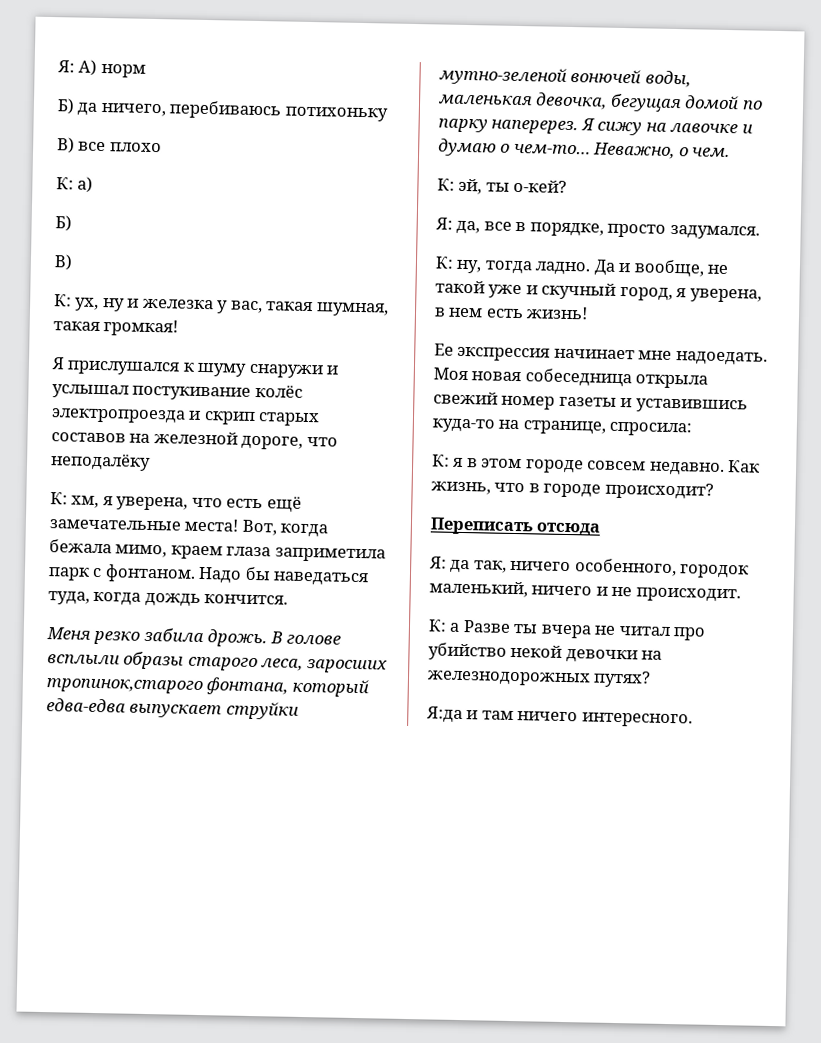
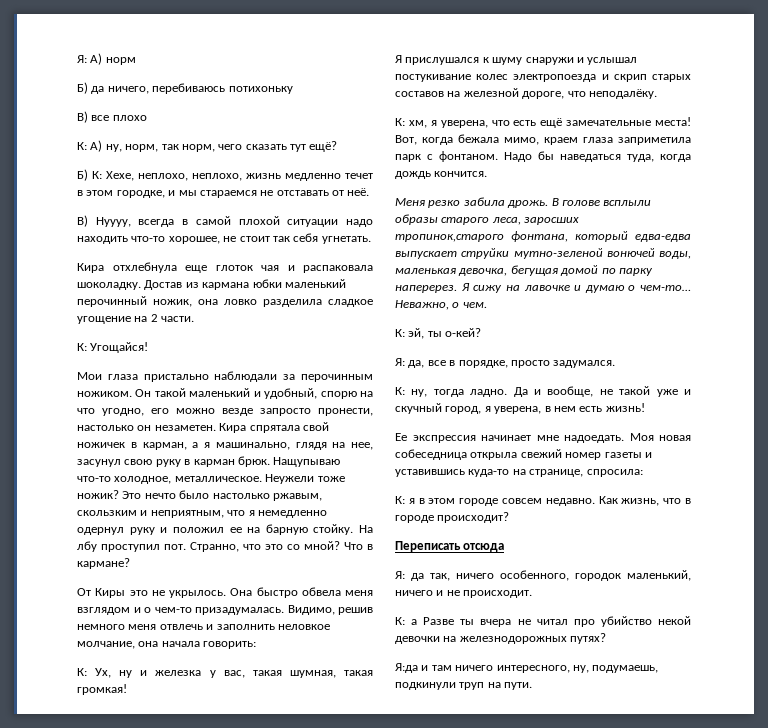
[77,176,94,193] [55,215,72,232] [54,254,73,271] [54,294,100,311] а) // Б) // В) // К: ух, -> [90,140,338,152] [77,169,373,181] [77,188,370,198] [77,215,373,227] [77,233,371,244] [77,262,373,273] [77,279,346,290] [77,296,373,307] [77,314,195,324] [77,342,149,353] [77,371,373,382] [77,388,373,399] [77,408,373,416] [77,422,329,433] [77,442,373,450] [77,456,341,467] [77,474,345,484] [77,490,322,501] [77,510,327,518] [77,524,373,535] [77,541,373,552] [77,558,130,569] [77,587,373,598] [77,605,373,615] [77,624,330,630] [77,641,257,649] [77,668,112,678] А) ну, норм, так норм, чего сказать тут ещё? // Б) К: Хехе, неплохо, неплохо, жизнь медленно течет в этом городке, и мы стараемся не отставать от неё. // В) Нуууу, всегда в самой плохой ситуации надо находить что-то хорошее, не стоит так себя угнетать. // Кира отхлебнула еще глоток чая и распаковала шоколадку. Достав из кармана юбки маленький перочинный ножик, она ловко разделила сладкое угощение на 2 части. // К: Угощайся! // Мои глаза пристально наблюдали за перочинным ножиком. Он такой маленький и удобный, спорю на что угодно, его можно везде запросто пронести, настолько он незаметен. Кира спрятала свой ножичек в карман, а я машинально, глядя на нее, засунул свою руку в карман брюк. Нащупываю что-то холодное, металлическое. Неужели тоже ножик? Это нечто было настолько ржавым, скользким и неприятным, что я немедленно одернул руку и положил ее на барную стойку. На лбу проступил пот. Странно, что это со мной? Что в кармане? // От Киры это не укрылось. Она быстро обвела меня взглядом и о чем-то призадумалась. Видимо, решив немного меня отвлечь и заполнить неловкое молчание, она начала говорить: // К: Ух,
[254,384,303,398] [51,408,186,424] колёс электропроезда -> [476,74,597,82] колес электропоезда
[50,453,151,471] неподалёку -> [588,89,657,99] неподалёку.
[581,712,693,728] интересного. -> [496,665,659,673] [395,682,533,690] интересного, ну, подумаешь, подкинули труп на пути.

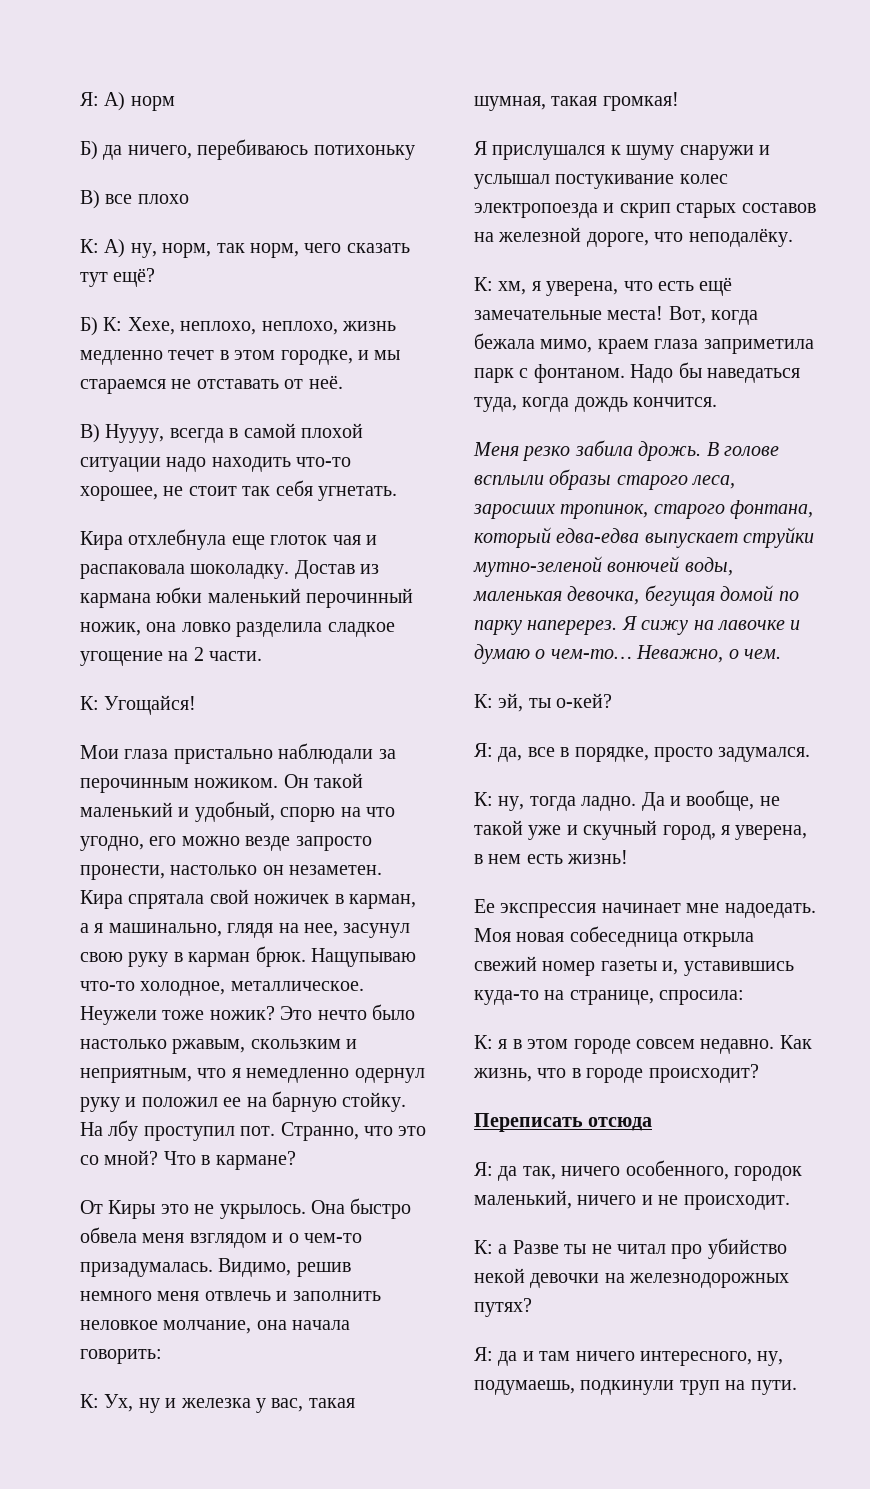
[395,234,504,242] тропинок,старого -> [560,504,725,519] тропинок, старого
[644,452,652,458] и -> [662,961,679,975] и,
[480,619,512,627] вчера -> (587, 1249) none
[395,663,418,673] Я:да -> [474,1347,518,1366] Я: да

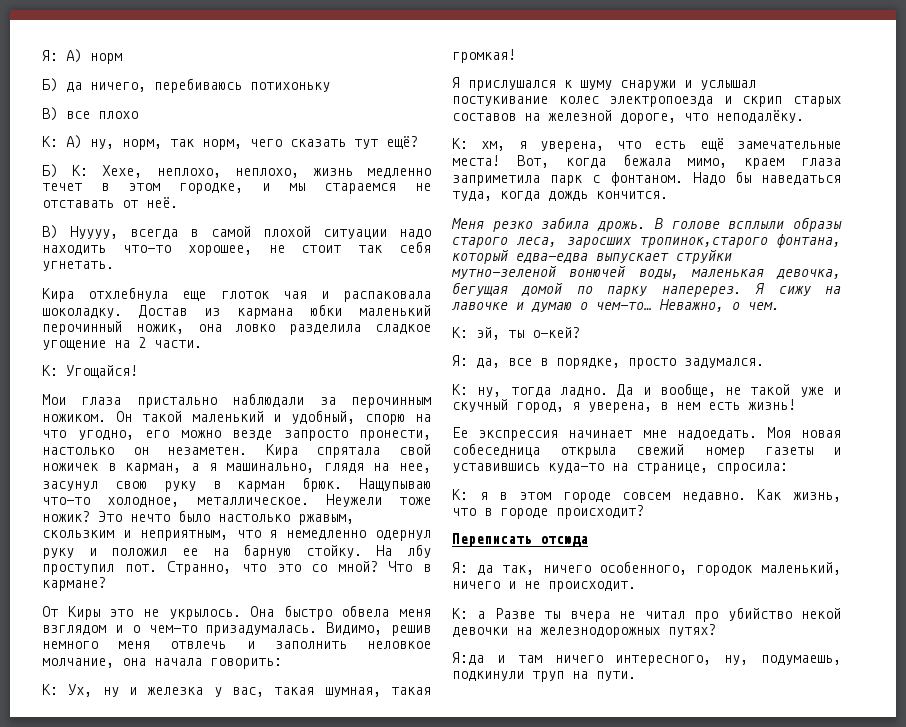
[560,504,725,519] тропинок, старого -> [639,237,768,248] тропинок,старого
[662,961,679,975] и, -> [833,447,841,455] и
(587, 1249) none -> [569,611,610,622] вчера
[474,1347,518,1366] Я: да -> [452,652,484,665] Я:да

